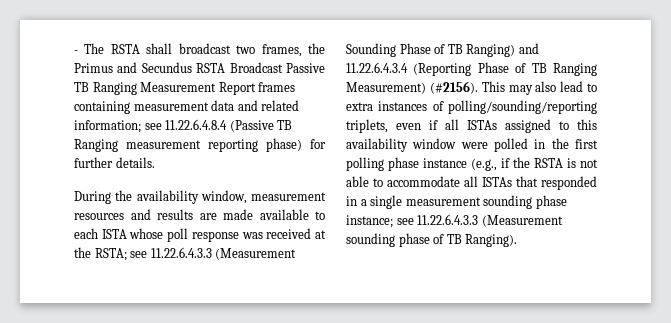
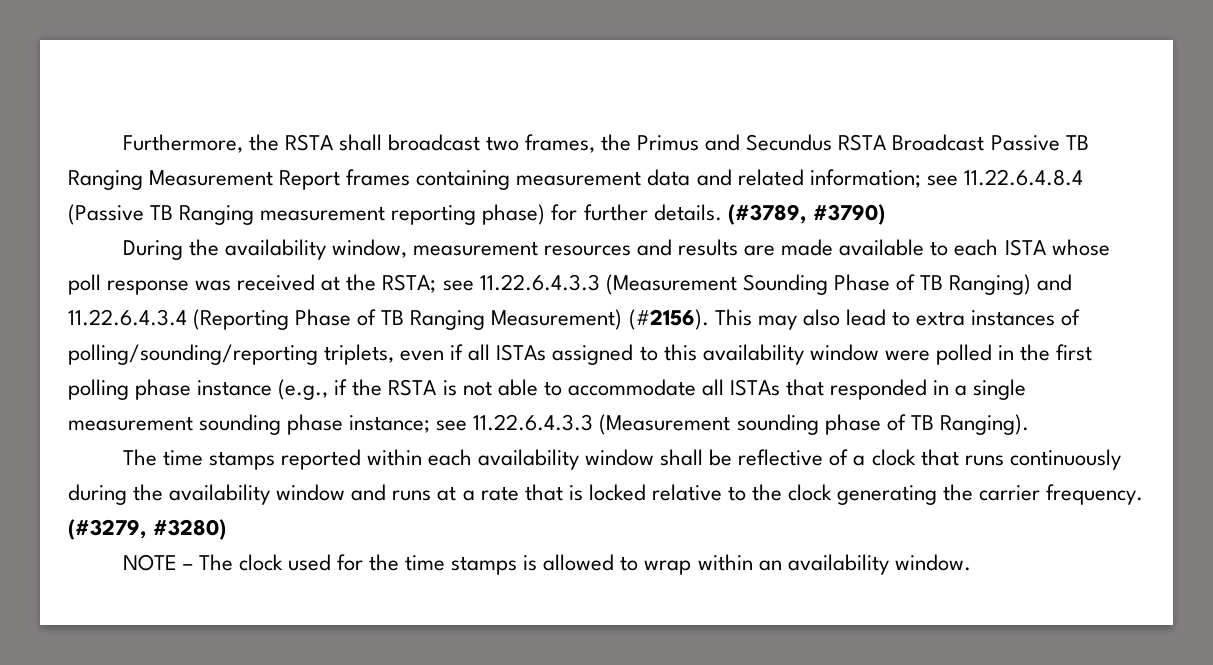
[74,43,105,54] - The -> [122,134,279,153] Furthermore, the
(155, 162) none -> [727,204,885,225] (#3789, #3790)
(518, 240) none -> [122,449,1121,470] [68,484,1144,505] [68,519,227,540] [122,554,971,575] // The time stamps reported within each availability window shall be reflective of a clock that runs continuously during the availability window and runs at a rate that is locked relative to the clock generating the carrier frequency. (#3279, #3280) // NOTE – The clock used for the time stamps is allowed to wrap within an availability window.

